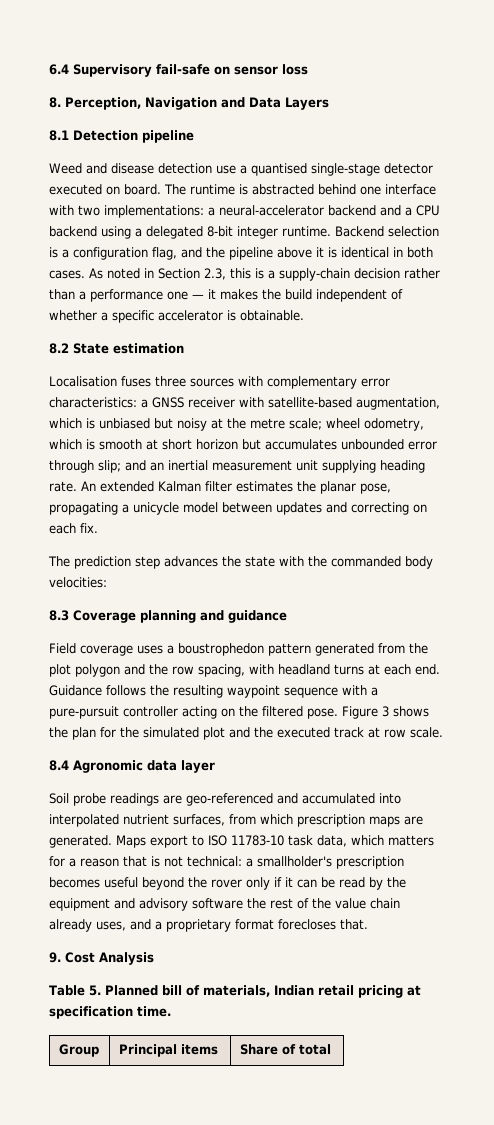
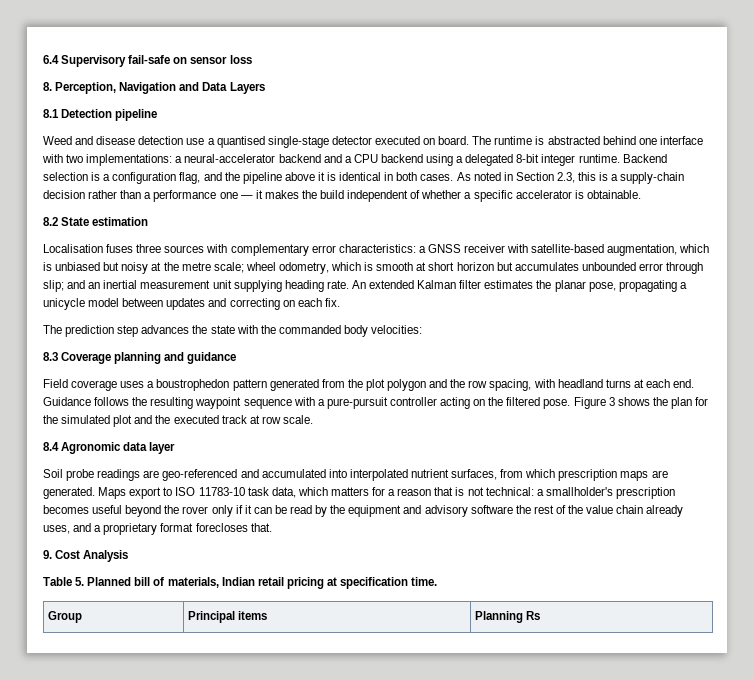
[239,1044,331,1055] Share of total -> [474,611,540,623] Planning Rs

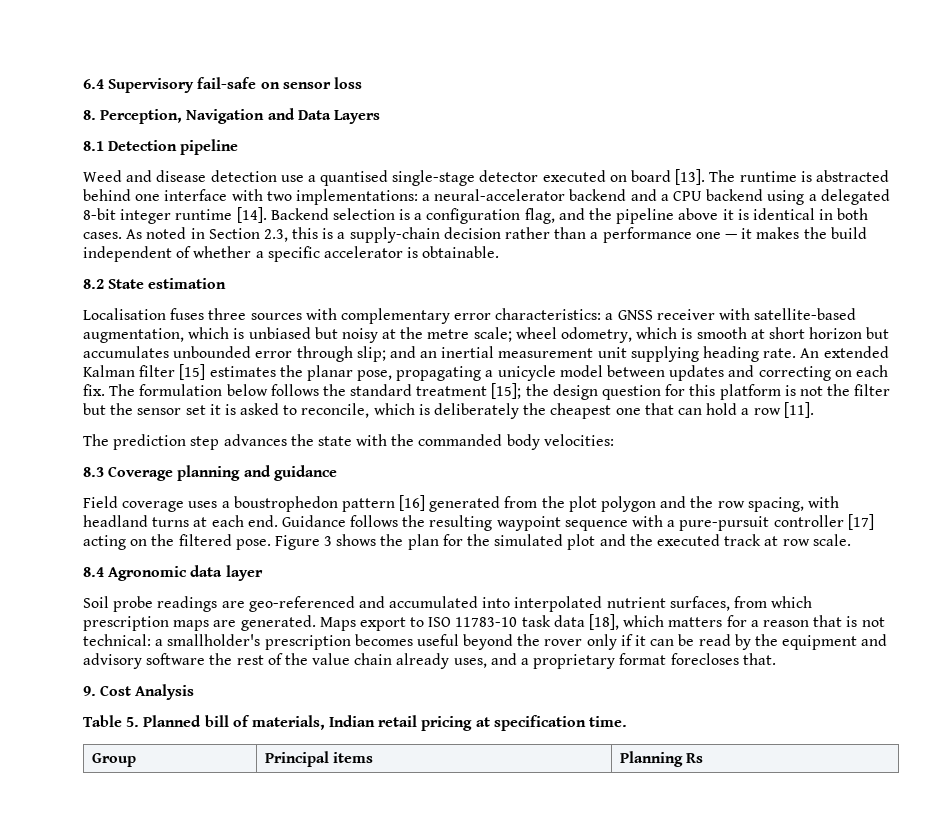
[438,136,470,145] board. -> [631,169,706,185] board [13].
[578,154,620,163] runtime. -> [175,207,267,223] runtime [14].
(482, 284) none -> [179,364,206,380] [15]
(340, 302) none -> [109,383,891,400] [83,402,814,419] The formulation below follows the standard treatment [15]; the design question for this platform is not the filter but the sensor set it is asked to reconcile, which is deliberately the cheapest one that can hold a row [11].
(267, 385) none -> [399,495,426,511] [16]
(437, 401) none -> [847,514,874,530] [17]
[271,487,296,498] data, -> [553,614,620,630] data [18],

